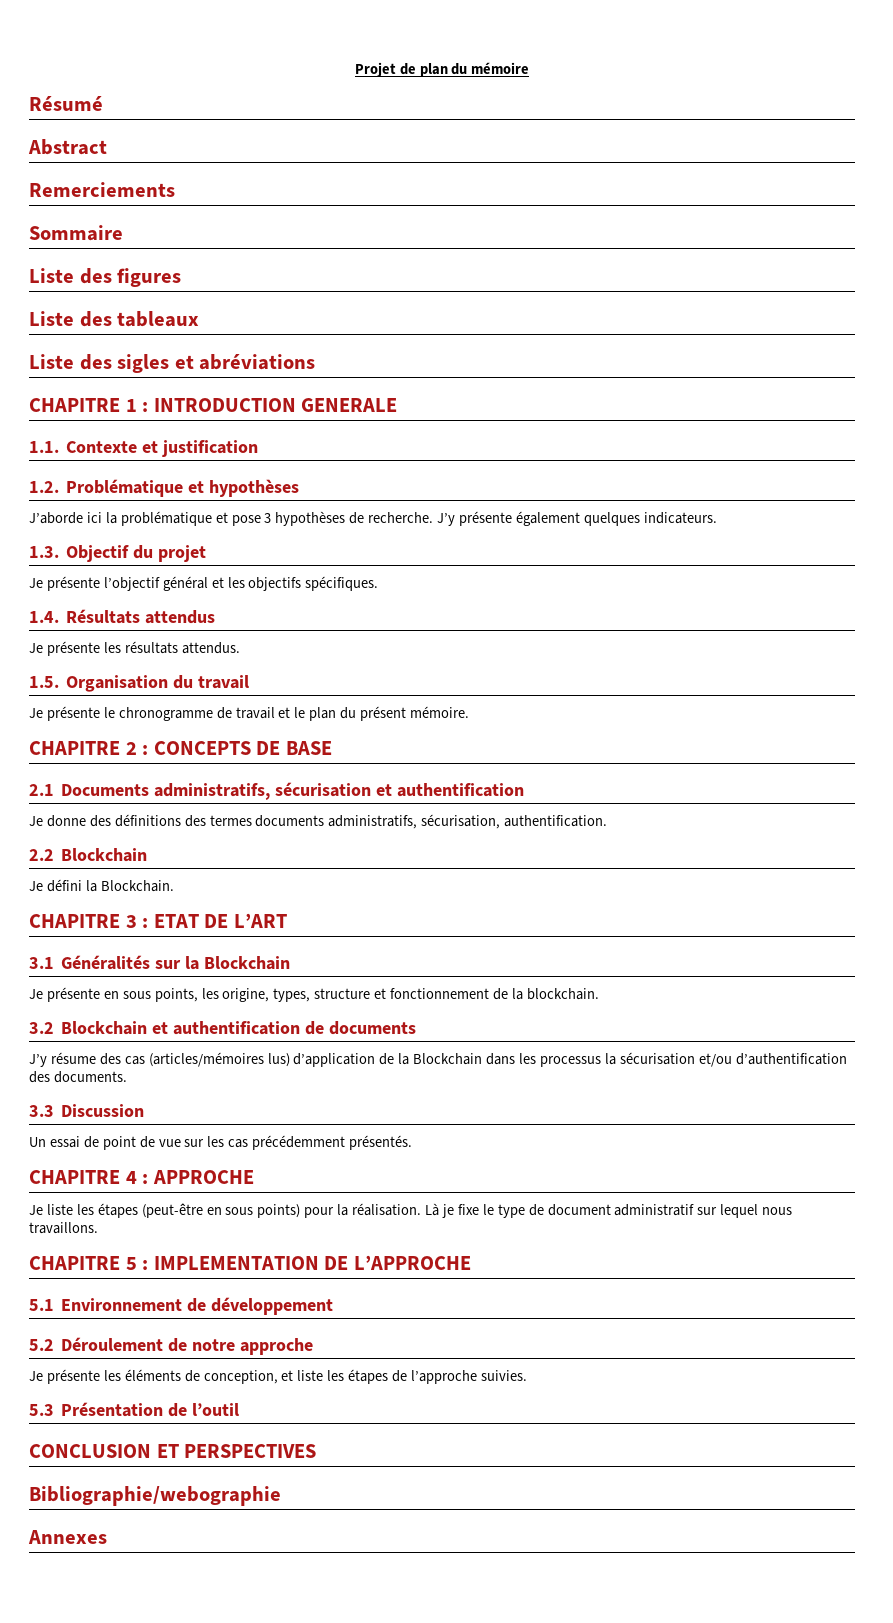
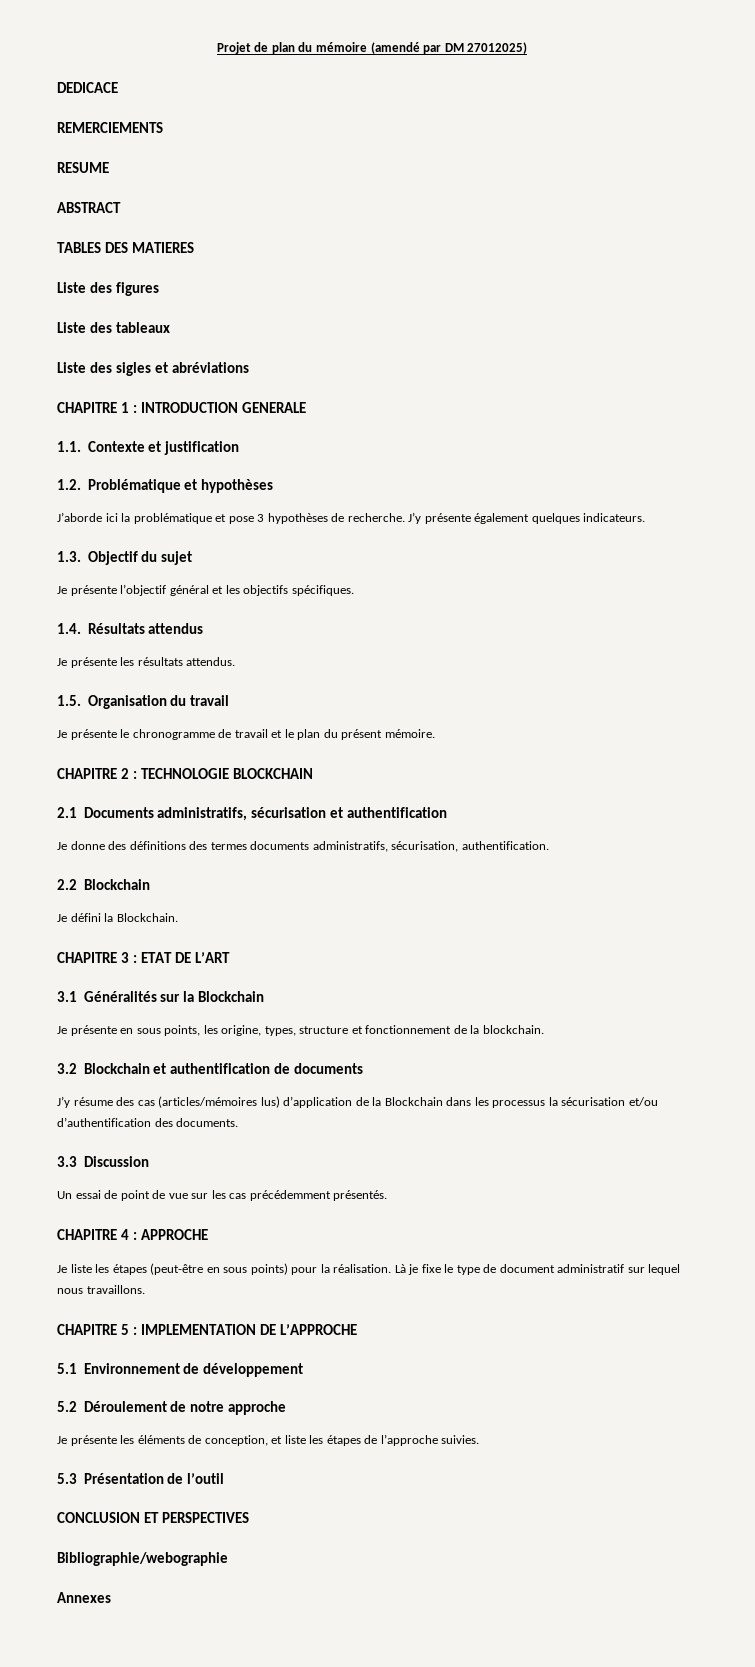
[29,96,103,111] [28,139,107,155] [29,182,175,197] [29,225,123,241] // Résumé // Abstract // Remerciements // Sommaire -> [370,42,528,54] [57,82,118,93] [57,122,163,133] [57,162,109,173] [57,202,121,213] [57,242,195,253] (amendé par DM 27012025) // DEDICACE // REMERCIEMENTS // RESUME // ABSTRACT // TABLES DES MATIERES
[157,545,206,562] projet -> [161,551,193,565] sujet
[153,741,332,755] CONCEPTS DE BASE -> [141,768,314,779] TECHNOLOGIE BLOCKCHAIN

